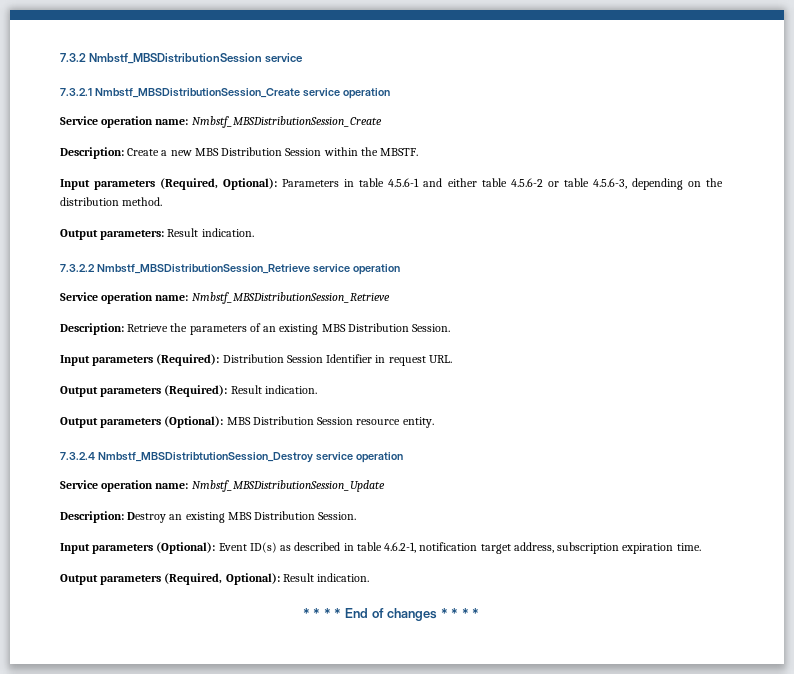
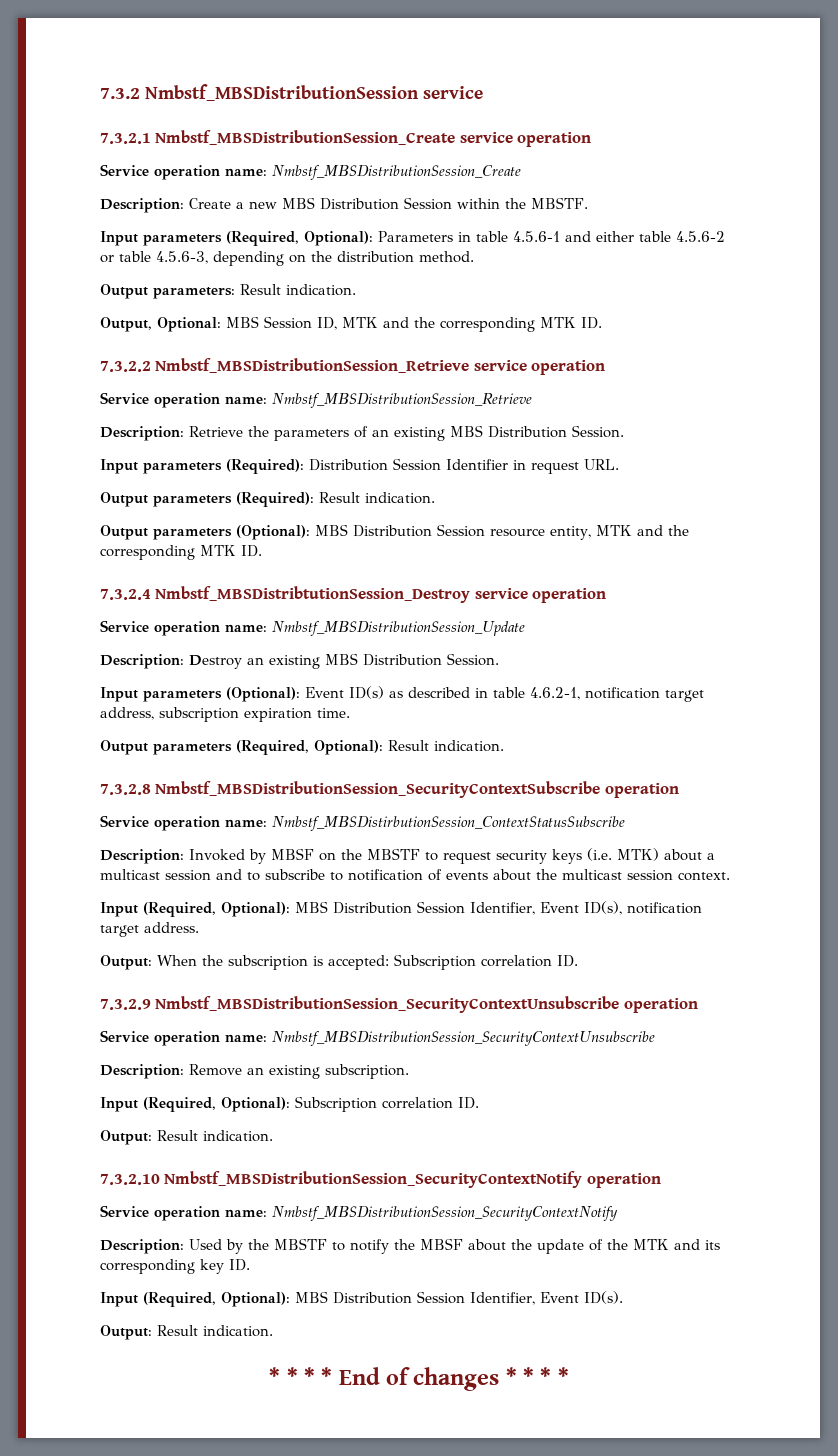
(254, 232) none -> [100,316,602,332] // Output, Optional: MBS Session ID, MTK and the corresponding MTK ID.
[402,417,434,428] entity. -> [550,525,689,540] [100,545,262,560] entity, MTK and the corresponding MTK ID.
(370, 577) none -> [100,781,679,798] [100,815,625,831] [100,848,715,864] [100,869,730,881] [100,901,702,917] [100,922,199,937] [100,954,578,970] [100,996,698,1013] [100,1030,655,1046] [100,1064,409,1079] [100,1096,479,1112] [100,1130,273,1145] [100,1171,661,1188] [100,1205,618,1221] [100,1238,720,1254] [100,1259,250,1274] [100,1291,623,1307] [100,1325,273,1340] // 7.3.2.8 Nmbstf_MBSDistributionSession_SecurityContextSubscribe operation // Service operation name: Nmbstf_MBSDistirbutionSession_ContextStatusSubscribe // Description: Invoked by MBSF on the MBSTF to request security keys (i.e. MTK) about a multicast session and to subscribe to notification of events about the multicast session context. // Input (Required, Optional): MBS Distribution Session Identifier, Event ID(s), notification target address. // Output: When the subscription is accepted: Subscription correlation ID. // 7.3.2.9 Nmbstf_MBSDistributionSession_SecurityContextUnsubscribe operation // Service operation name: Nmbstf_MBSDistributionSession_SecurityContextUnsubscribe // Description: Remove an existing subscription. // Input (Required, Optional): Subscription correlation ID. // Output: Result indication. // 7.3.2.10 Nmbstf_MBSDistributionSession_SecurityContextNotify operation // Service operation name: Nmbstf_MBSDistributionSession_SecurityContextNotify // Description: Used by the MBSTF to notify the MBSF about the update of the MTK and its corresponding key ID. // Input (Required, Optional): MBS Distribution Session Identifier, Event ID(s). // Output: Result indication.

